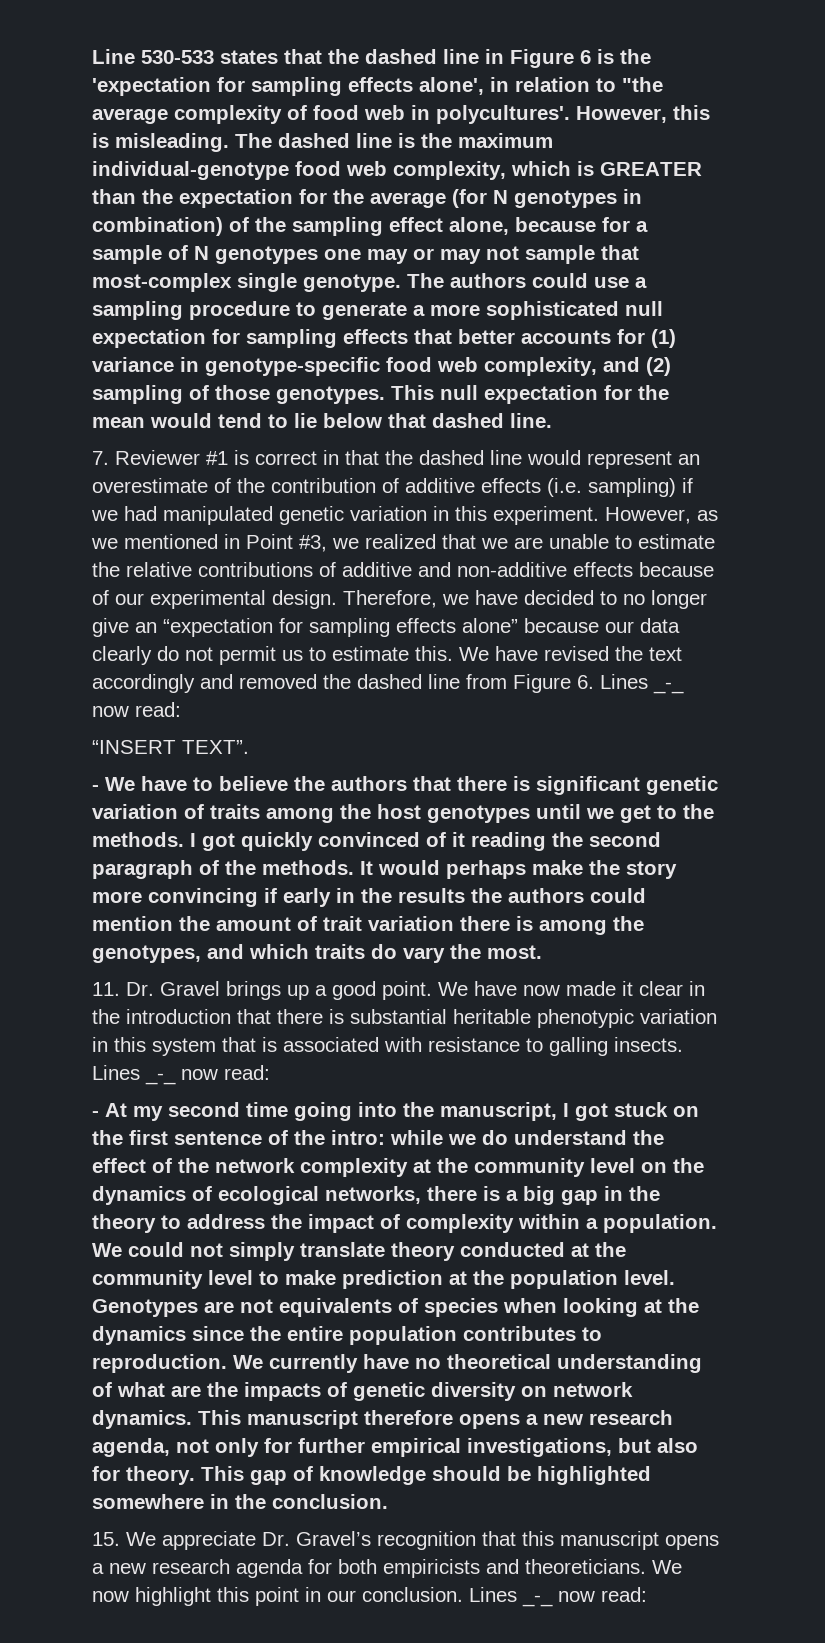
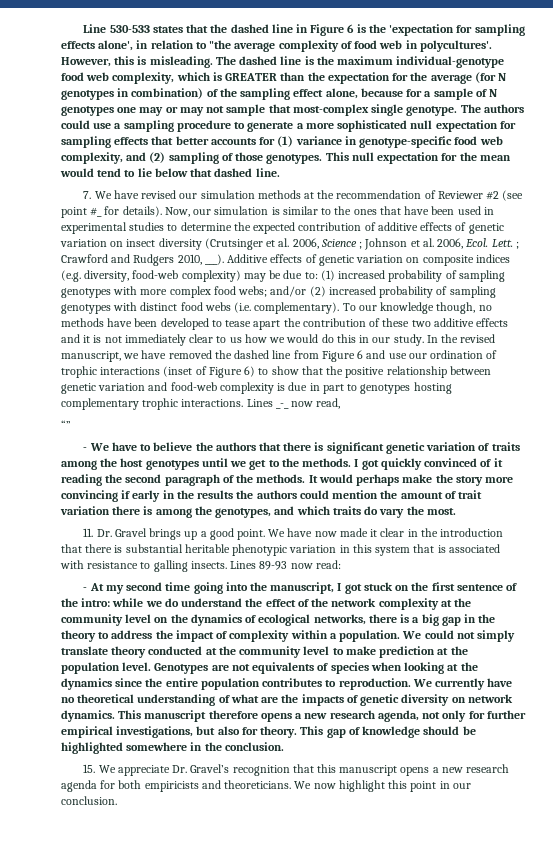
[115,450,700,469] [92,478,693,497] [91,506,718,525] [91,534,715,552] [92,562,714,577] [92,590,707,609] [92,618,680,637] [92,646,682,665] [92,674,233,693] Reviewer #1 is correct in that the dashed line would represent an overestimate of the contribution of additive effects (i.e. sampling) if we had manipulated genetic variation in this experiment. However, as we mentioned in Point #3, we realized that we are unable to estimate the relative contributions of additive and non-additive effects because of our experimental design. Therefore, we have decided to no longer give an “expectation for sampling effects alone” because our data clearly do not permit us to estimate this. We have revised the text accordingly and -> [94,190,524,201] [61,206,494,218] [61,222,504,234] [60,238,519,250] [61,254,510,266] [61,270,505,282] [61,286,496,298] [61,302,492,314] [61,318,509,330] [61,334,496,346] [61,350,167,362] We have revised our simulation methods at the recommendation of Reviewer #2 (see point #_ for details). Now, our simulation is similar to the ones that have been used in experimental studies to determine the expected contribution of additive effects of genetic variation on insect diversity (Crutsinger et al. 2006, Science ; Johnson et al. 2006, Ecol. Lett. ; Crawford and Rudgers 2010, ___). Additive effects of genetic variation on composite indices (e.g. diversity, food-web complexity) may be due to: (1) increased probability of sampling genotypes with more complex food webs; and/or (2) increased probability of sampling genotypes with distinct food webs (i.e. complementary). To our knowledge though, no methods have been developed to tease apart the contribution of these two additive effects and it is not immediately clear to us how we would do this in our study. In the revised manuscript, we have
[577,674,684,694] [92,702,181,717] [92,740,249,754] 6. Lines _-_ now read: // “INSERT TEXT”. -> [357,350,498,359] [61,366,491,378] [61,382,452,394] [61,398,341,410] [61,420,71,429] 6 and use our ordination of trophic interactions (inset of Figure 6) to show that the positive relationship between genetic variation and food-web complexity is due in part to genotypes hosting complementary trophic interactions. Lines _-_ now read, // “”
[145,1073,176,1085] _-_ -> [259,561,288,570] 89-93
[469,1587,647,1607] Lines _-_ now read: -> (117, 800) none

